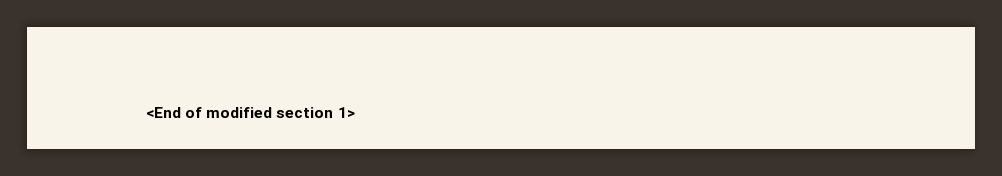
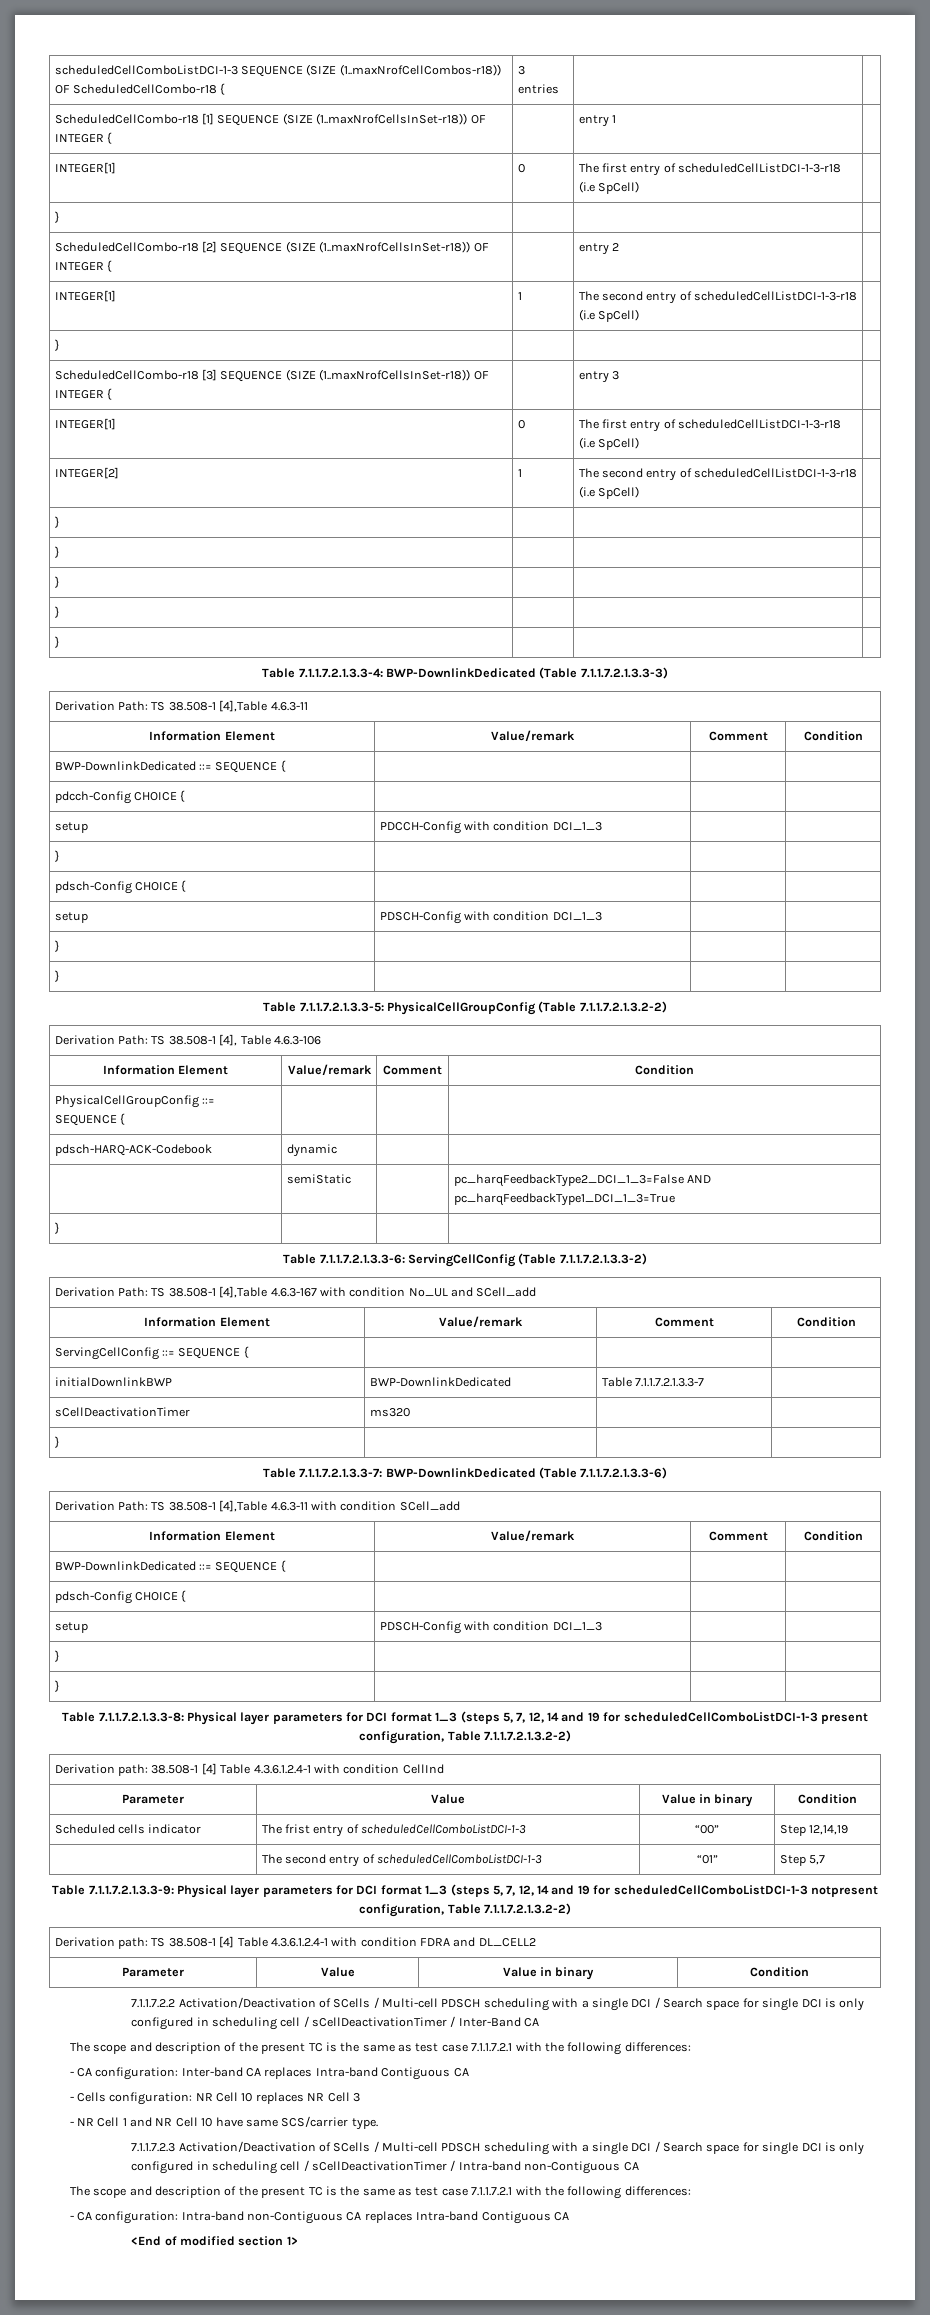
(145, 112) none -> [54,64,501,77] [54,83,226,95] [517,66,525,75] [517,84,559,94] [54,113,486,126] [54,132,113,144] [578,115,617,127] [54,162,116,174] [517,164,525,173] [578,163,842,176] [578,181,640,194] [54,211,59,223] [54,241,489,254] [54,260,113,272] [578,243,620,255] [54,290,116,302] [517,292,522,300] [578,291,858,304] [578,309,640,322] [54,339,59,351] [54,369,489,382] [54,388,113,400] [578,371,620,383] [54,418,116,430] [517,420,525,429] [578,419,842,432] [578,437,640,450] [54,467,119,479] [517,469,522,477] [578,468,858,481] [578,486,640,499] [54,516,59,528] [54,546,59,558] [54,576,59,588] [54,606,59,618] [54,636,59,648] [262,667,668,679] [54,700,308,712] [149,731,275,741] [491,730,575,742] [708,731,768,741] [803,731,863,741] [54,760,286,773] [54,790,186,804] [54,822,88,833] [379,821,602,834] [54,850,59,862] [54,880,187,894] [54,912,88,923] [379,911,602,924] [54,940,59,952] [54,970,59,982] [263,1001,667,1015] [54,1034,321,1046] [102,1065,229,1075] [287,1064,372,1076] [383,1065,442,1075] [635,1065,694,1075] [54,1095,216,1108] [54,1113,126,1126] [54,1144,212,1156] [286,1144,337,1157] [286,1174,351,1184] [453,1174,712,1187] [453,1193,675,1206] [54,1222,59,1234] [283,1253,647,1267] [54,1286,537,1298] [144,1317,270,1327] [439,1316,523,1328] [654,1317,714,1327] [796,1317,856,1327] [54,1346,249,1360] [54,1377,172,1387] [369,1377,511,1387] [601,1377,705,1387] [54,1407,190,1417] [369,1408,410,1417] [54,1436,59,1448] [262,1467,668,1479] [54,1500,460,1512] [149,1531,275,1541] [491,1530,575,1542] [708,1531,768,1541] [803,1531,863,1541] [54,1560,286,1573] [54,1590,187,1604] [54,1622,88,1633] [379,1621,602,1634] [54,1650,59,1662] [54,1680,59,1692] [62,1711,868,1725] [359,1730,571,1744] [54,1763,444,1776] [122,1794,184,1804] [431,1794,465,1804] [661,1794,754,1807] [798,1794,857,1804] [54,1824,202,1834] [261,1824,527,1837] [695,1825,719,1834] [779,1825,849,1836] [261,1854,543,1867] [696,1855,718,1864] [779,1855,826,1866] [52,1884,878,1898] [359,1903,571,1917] [54,1936,536,1949] [122,1967,184,1977] [320,1967,355,1977] [502,1967,595,1980] [749,1967,809,1977] [131,1997,865,2011] [131,2016,540,2030] [69,2042,691,2055] [69,2067,469,2080] [69,2092,360,2105] [69,2116,378,2130] [131,2141,865,2155] [131,2160,639,2174] [69,2186,691,2199] [69,2211,569,2224] scheduledCellComboListDCI-1-3 SEQUENCE (SIZE (1..maxNrofCellCombos-r18)) OF ScheduledCellCombo-r18 { | 3 entries | | // ScheduledCellCombo-r18 [1] SEQUENCE (SIZE (1..maxNrofCellsInSet-r18)) OF INTEGER { | | entry 1 | // INTEGER[1] | 0 | The first entry of scheduledCellListDCI-1-3-r18 (i.e SpCell) | // } | | | // ScheduledCellCombo-r18 [2] SEQUENCE (SIZE (1..maxNrofCellsInSet-r18)) OF INTEGER { | | entry 2 | // INTEGER[1] | 1 | The second entry of scheduledCellListDCI-1-3-r18 (i.e SpCell) | // } | | | // ScheduledCellCombo-r18 [3] SEQUENCE (SIZE (1..maxNrofCellsInSet-r18)) OF INTEGER { | | entry 3 | // INTEGER[1] | 0 | The first entry of scheduledCellListDCI-1-3-r18 (i.e SpCell) | // INTEGER[2] | 1 | The second entry of scheduledCellListDCI-1-3-r18 (i.e SpCell) | // } | | | // } | | | // } | | | // } | | | // } | | | // Table 7.1.1.7.2.1.3.3-4: BWP-DownlinkDedicated (Table 7.1.1.7.2.1.3.3-3) // Derivation Path: TS 38.508-1 [4],Table 4.6.3-11 // Information Element | Value/remark | Comment | Condition // BWP-DownlinkDedicated ::= SEQUENCE { | | | // pdcch-Config CHOICE { | | | // setup | PDCCH-Config with condition DCI_1_3 | | // } | | | // pdsch-Config CHOICE { | | | // setup | PDSCH-Config with condition DCI_1_3 | | // } | | | // } | | | // Table 7.1.1.7.2.1.3.3-5: PhysicalCellGroupConfig (Table 7.1.1.7.2.1.3.2-2) // Derivation Path: TS 38.508-1 [4], Table 4.6.3-106 // Information Element | Value/remark | Comment | Condition // PhysicalCellGroupConfig ::= SEQUENCE { | | | // pdsch-HARQ-ACK-Codebook | dynamic | | // | semiStatic | | pc_harqFeedbackType2_DCI_1_3=False AND pc_harqFeedbackType1_DCI_1_3=True // } | | | // Table 7.1.1.7.2.1.3.3-6: ServingCellConfig (Table 7.1.1.7.2.1.3.3-2) // Derivation Path: TS 38.508-1 [4],Table 4.6.3-167 with condition No_UL and SCell_add // Information Element | Value/remark | Comment | Condition // ServingCellConfig ::= SEQUENCE { | | | // initialDownlinkBWP | BWP-DownlinkDedicated | Table 7.1.1.7.2.1.3.3-7 | // sCellDeactivationTimer | ms320 | | // } | | | // Table 7.1.1.7.2.1.3.3-7: BWP-DownlinkDedicated (Table 7.1.1.7.2.1.3.3-6) // Derivation Path: TS 38.508-1 [4],Table 4.6.3-11 with condition SCell_add // Information Element | Value/remark | Comment | Condition // BWP-DownlinkDedicated ::= SEQUENCE { | | | // pdsch-Config CHOICE { | | | // setup | PDSCH-Config with condition DCI_1_3 | | // } | | | // } | | | // Table 7.1.1.7.2.1.3.3-8: Physical layer parameters for DCI format 1_3 (steps 5, 7, 12, 14 and 19 for scheduledCellComboListDCI-1-3 present configuration, Table 7.1.1.7.2.1.3.2-2) // Derivation path: 38.508-1 [4] Table 4.3.6.1.2.4-1 with condition CellInd // Parameter | Value | Value in binary | Condition // Scheduled cells indicator | The frist entry of scheduledCellComboListDCI-1-3 | “00” | Step 12,14,19 // | The second entry of scheduledCellComboListDCI-1-3 | “01” | Step 5,7 // Table 7.1.1.7.2.1.3.3-9: Physical layer parameters for DCI format 1_3 (steps 5, 7, 12, 14 and 19 for scheduledCellComboListDCI-1-3 notpresent configuration, Table 7.1.1.7.2.1.3.2-2) // Derivation path: TS 38.508-1 [4] Table 4.3.6.1.2.4-1 with condition FDRA and DL_CELL2 // Parameter | Value | Value in binary | Condition // 7.1.1.7.2.2 Activation/Deactivation of SCells / Multi-cell PDSCH scheduling with a single DCI / Search space for single DCI is only configured in scheduling cell / sCellDeactivationTimer / Inter-Band CA // The scope and description of the present TC is the same as test case 7.1.1.7.2.1 with the following differences: // - CA configuration: Inter-band CA replaces Intra-band Contiguous CA // - Cells configuration: NR Cell 10 replaces NR Cell 3 // - NR Cell 1 and NR Cell 10 have same SCS/carrier type. // 7.1.1.7.2.3 Activation/Deactivation of SCells / Multi-cell PDSCH scheduling with a single DCI / Search space for single DCI is only configured in scheduling cell / sCellDeactivationTimer / Intra-band non-Contiguous CA // The scope and description of the present TC is the same as test case 7.1.1.7.2.1 with the following differences: // - CA configuration: Intra-band non-Contiguous CA replaces Intra-band Contiguous CA //

